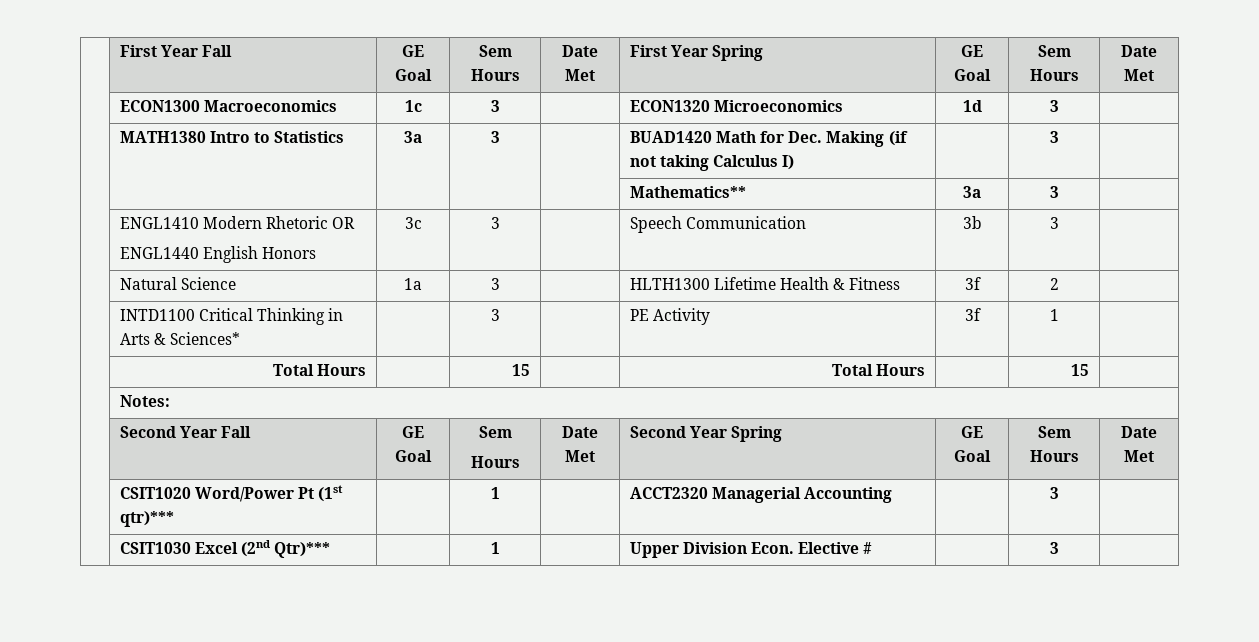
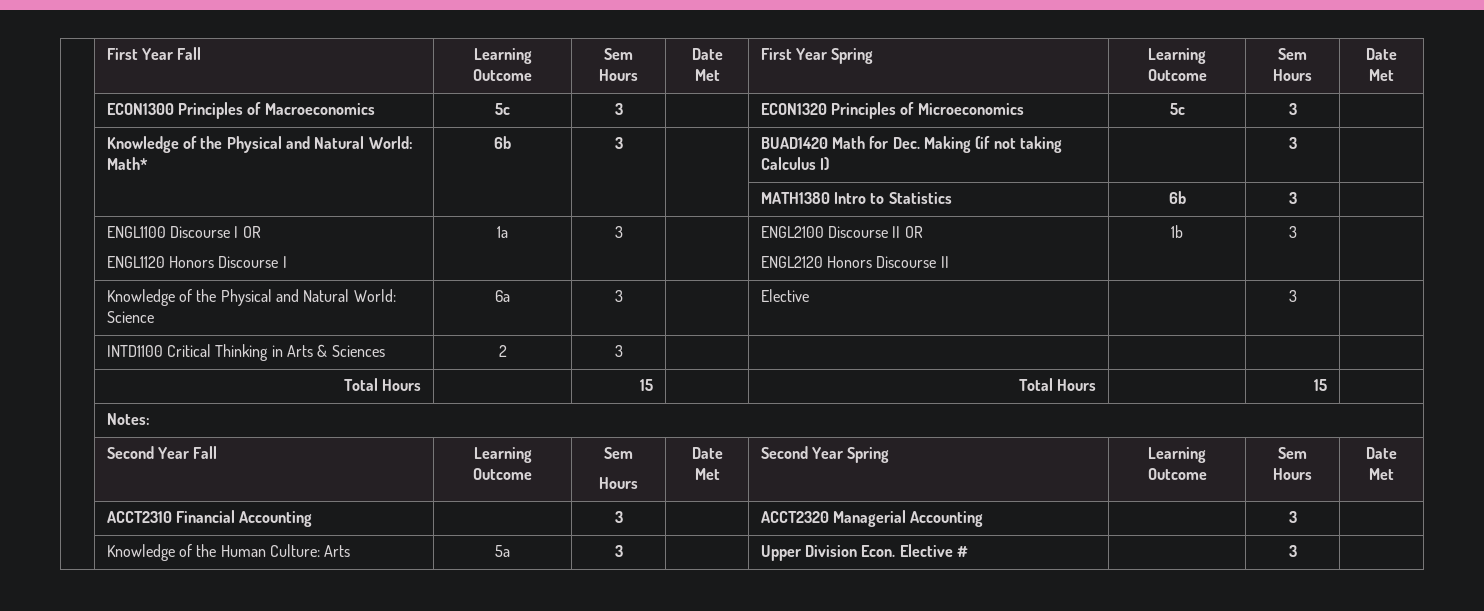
[402,45,424,57] [395,69,432,81] GE Goal -> [473,48,532,64] [473,69,532,81] Learning Outcome
[961,45,983,57] [954,69,991,81] GE Goal -> [1148,48,1206,64] [1147,69,1207,81] Learning Outcome
(200, 106) none -> [178,102,262,119] Principles of
[404,100,422,112] 1c -> [495,103,510,115] 5c
(710, 106) none -> [831,102,915,119] Principles of
[962,100,982,112] [1049,100,1059,112] [119,131,345,143] [404,131,422,143] 1d | 3 | // | MATH1380 Intro to Statistics | 3a -> [1169,103,1185,115] [1288,103,1297,115] [106,136,413,153] [106,157,148,170] [494,136,511,149] 5c | 3 | // | Knowledge of the Physical and Natural World: Math* | 6b
[629,186,746,198] [963,186,981,198] [1049,186,1059,198] [119,216,356,229] [119,246,317,263] [404,217,422,229] [490,217,500,229] [629,216,806,233] [962,216,982,229] [1049,217,1059,229] [119,277,236,290] [404,278,422,290] [490,278,500,290] [629,277,901,290] [964,277,981,290] [1049,278,1059,290] Mathematics** | 3a | 3 | // | ENGL1410 Modern Rhetoric OR // ENGL1440 English Honors | 3c | 3 | | Speech Communication | 3b | 3 | // | Natural Science | 1a | 3 | | HLTH1300 Lifetime Health & Fitness | 3f | 2 -> [760,192,952,204] [1168,191,1186,204] [1288,192,1297,204] [106,226,261,238] [106,256,287,268] [497,226,508,238] [614,226,623,238] [760,226,923,238] [760,256,949,268] [1171,225,1183,238] [1288,226,1297,238] [106,289,396,306] [106,311,154,323] [495,290,510,302] [614,290,623,302] [760,289,809,302] [1288,290,1297,302] MATH1380 Intro to Statistics | 6b | 3 | // | ENGL1100 Discourse I OR // ENGL1120 Honors Discourse I | 1a | 3 | | ENGL2100 Discourse II OR // ENGL2120 Honors Discourse II | 1b | 3 | // | Knowledge of the Physical and Natural World: Science | 6a | 3 | | Elective | | 3
[170,332,241,345] [490,309,500,321] [629,308,710,325] [964,308,981,321] [1049,309,1059,321] Sciences* | | 3 | | PE Activity | 3f | 1 -> [331,345,385,357] [498,345,507,357] [614,345,623,357] Sciences | 2 | 3 | | | |
[402,426,424,438] [395,450,432,462] GE Goal -> [473,447,532,463] [473,468,532,480] Learning Outcome
[961,426,983,438] [954,450,991,462] [1037,426,1071,438] [1029,450,1079,462] [1121,426,1157,438] [1124,450,1154,462] [119,485,344,502] [119,511,174,527] [490,487,500,499] [629,487,893,503] [1049,487,1059,499] [119,540,331,558] [490,542,500,554] GE Goal | Sem Hours | Date Met // | CSIT1020 Word/Power Pt (1st qtr)*** | | 1 | | ACCT2320 Managerial Accounting | | 3 | // | CSIT1030 Excel (2nd Qtr)*** | | 1 -> [1148,447,1206,463] [1147,468,1207,480] [1278,447,1307,459] [1273,468,1312,480] [1366,447,1397,459] [1369,468,1394,480] [106,510,313,527] [614,511,623,523] [760,510,984,527] [1288,511,1297,523] [106,544,351,561] [495,545,510,557] [614,545,623,557] Learning Outcome | Sem Hours | Date Met // | ACCT2310 Financial Accounting | | 3 | | ACCT2320 Managerial Accounting | | 3 | // | Knowledge of the Human Culture: Arts | 5a | 3

